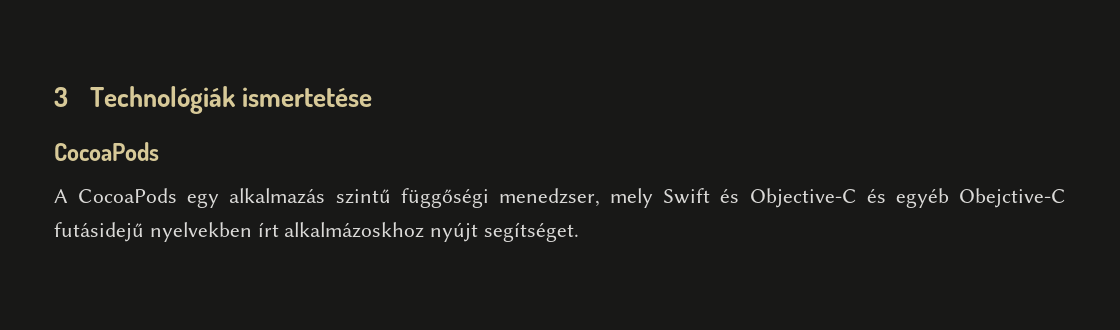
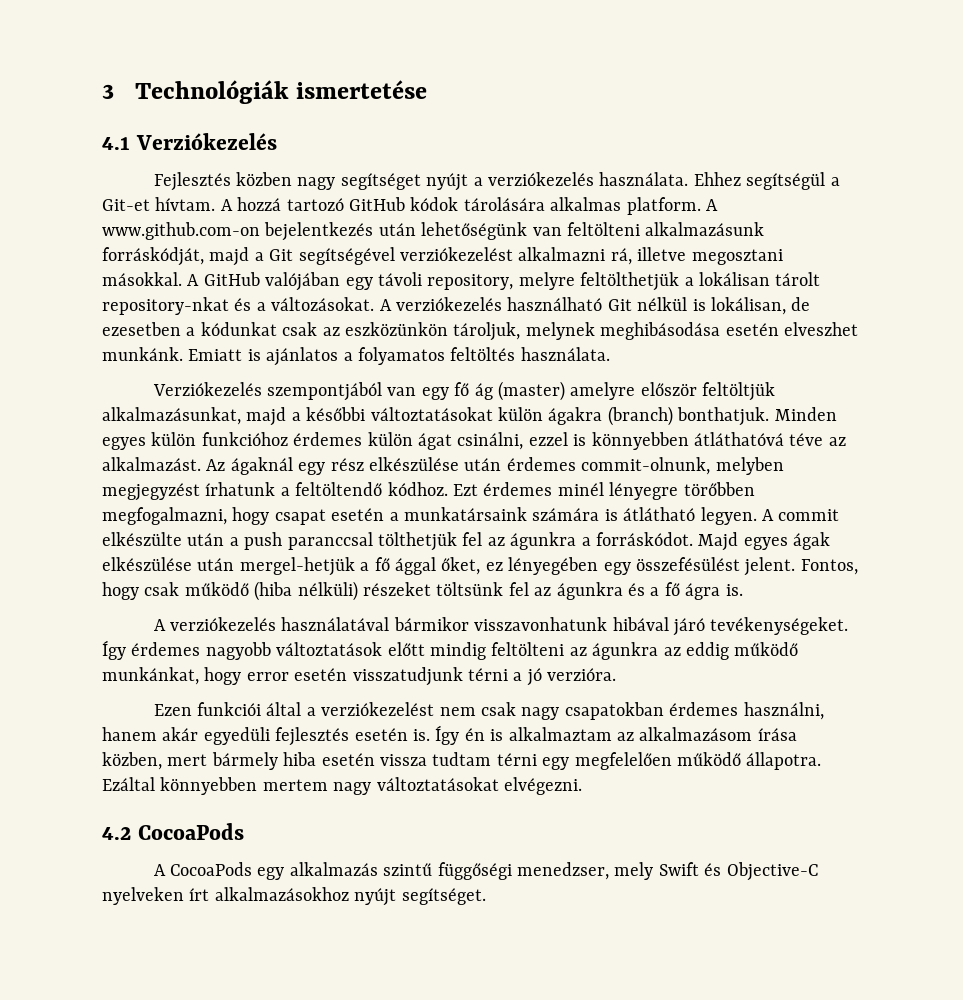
(373, 97) none -> [102,133,277,150] [153,172,840,191] [102,197,718,215] [102,222,765,241] [102,247,783,266] [102,272,821,291] [102,297,811,315] [102,322,858,341] [102,347,610,366] [152,381,776,401] [102,406,837,426] [102,432,846,450] [102,457,784,475] [102,482,755,501] [102,507,840,525] [102,532,831,551] [102,557,858,576] [102,581,743,601] [153,617,849,636] [102,640,799,660] [102,667,617,686] [153,702,824,720] [102,725,797,746] [102,752,822,770] [102,777,582,795] [102,827,131,840] 4.1 Verziókezelés // Fejlesztés közben nagy segítséget nyújt a verziókezelés használata. Ehhez segítségül a Git-et hívtam. A hozzá tartozó GitHub kódok tárolására alkalmas platform. A www.github.com-on bejelentkezés után lehetőségünk van feltölteni alkalmazásunk forráskódját, majd a Git segítségével verziókezelést alkalmazni rá, illetve megosztani másokkal. A GitHub valójában egy távoli repository, melyre feltölthetjük a lokálisan tárolt repository-nkat és a változásokat. A verziókezelés használható Git nélkül is lokálisan, de ezesetben a kódunkat csak az eszközünkön tároljuk, melynek meghibásodása esetén elveszhet munkánk. Emiatt is ajánlatos a folyamatos feltöltés használata. // Verziókezelés szempontjából van egy fő ág (master) amelyre először feltöltjük alkalmazásunkat, majd a későbbi változtatásokat külön ágakra (branch) bonthatjuk. Minden egyes külön funkcióhoz érdemes külön ágat csinálni, ezzel is könnyebben átláthatóvá téve az alkalmazást. Az ágaknál egy rész elkészülése után érdemes commit-olnunk, melyben megjegyzést írhatunk a feltöltendő kódhoz. Ezt érdemes minél lényegre törőbben megfogalmazni, hogy csapat esetén a munkatársaink számára is átlátható legyen. A commit elkészülte után a push paranccsal tölthetjük fel az águnkra a forráskódot. Majd egyes ágak elkészülése után mergel-hetjük a fő ággal őket, ez lényegében egy összefésülést jelent. Fontos, hogy csak működő (hiba nélküli) részeket töltsünk fel az águnkra és a fő ágra is. // A verziókezelés használatával bármikor visszavonhatunk hibával járó tevékenységeket. Így érdemes nagyobb változtatások előtt mindig feltölteni az águnkra az eddig működő munkánkat, hogy error esetén visszatudjunk térni a jó verzióra. // Ezen funkciói által a verziókezelést nem csak nagy csapatokban érdemes használni, hanem akár egyedüli fejlesztés esetén is. Így én is alkalmaztam az alkalmazásom írása közben, mert bármely hiba esetén vissza tudtam térni egy megfelelően működő állapotra. Ezáltal könnyebben mertem nagy változtatásokat elvégezni. // 4.2
[866,188,1067,208] [54,222,425,242] és egyéb Obejctive-C futásidejű nyelvekben írt alkalmázoskhoz -> [102,887,349,905] nyelveken írt alkalmazásokhoz

